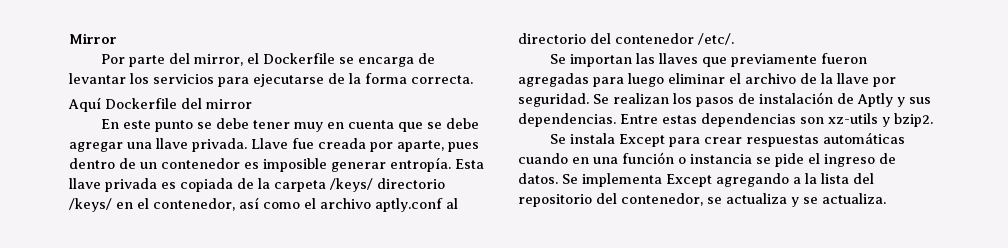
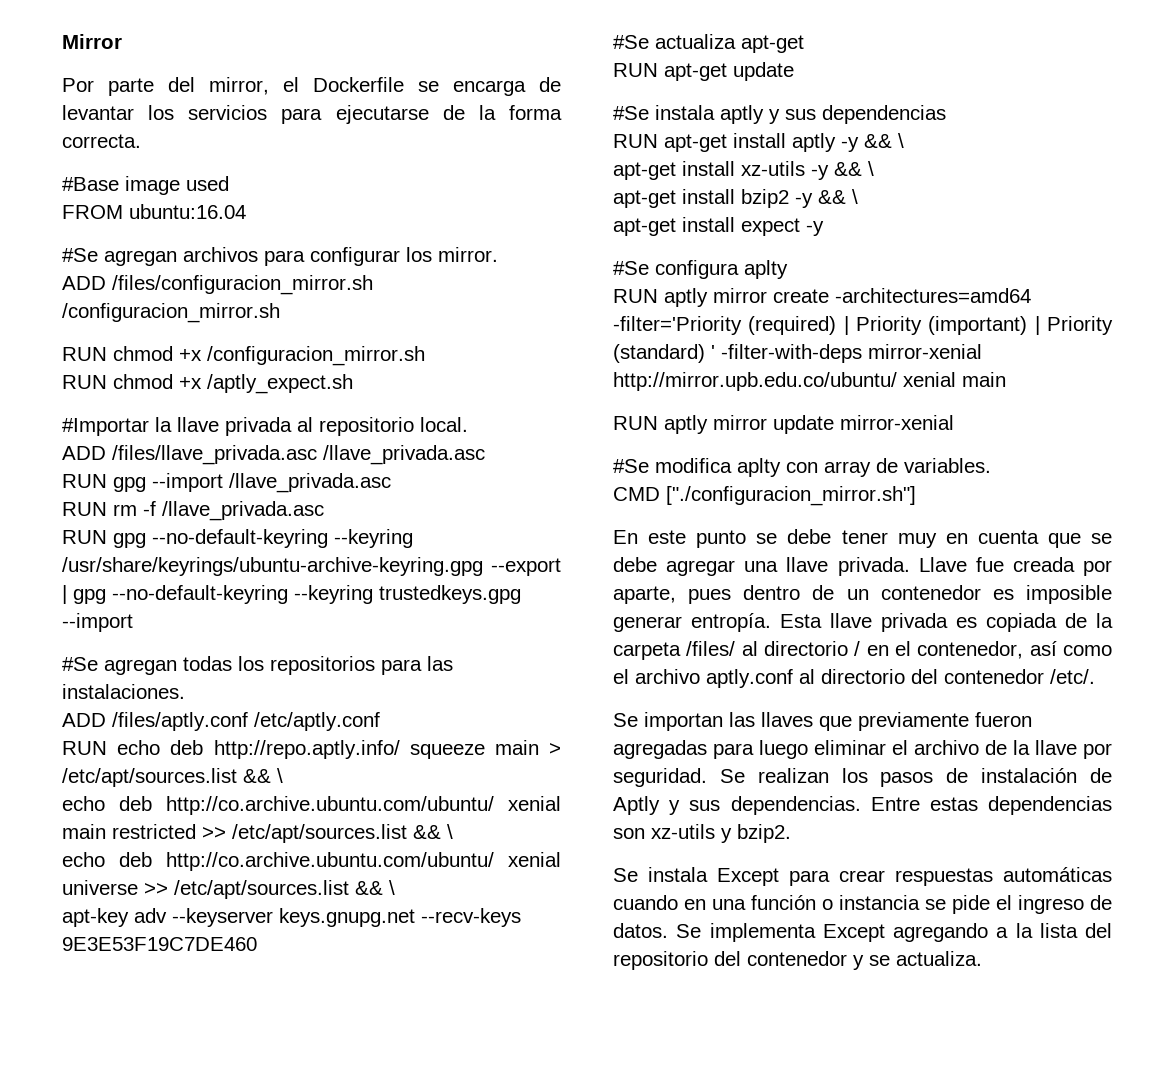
[68,97,252,112] Aquí Dockerfile del mirror -> [62,176,229,195] [62,204,246,219] [62,247,498,266] [62,275,373,295] [62,303,280,323] [62,346,425,366] [62,374,353,394] [62,417,468,436] [62,445,485,465] [62,473,391,493] [62,501,324,521] [62,529,413,548] [62,557,561,576] [62,585,521,604] [62,613,133,632] [62,656,453,675] [62,684,185,699] [62,712,380,731] [62,740,561,759] [62,768,283,787] [62,796,561,815] [62,824,453,843] [62,852,561,871] [62,880,395,899] [62,908,521,927] [62,937,257,951] [613,34,804,53] [613,62,794,81] [613,105,946,124] [613,133,904,152] [613,161,874,180] [613,189,858,208] [613,217,824,236] [613,260,788,279] [613,288,1031,307] [613,316,1113,335] [613,344,982,363] [613,372,1006,391] [613,415,954,434] [613,458,991,477] [613,486,916,506] #Base image used // FROM ubuntu:16.04 // #Se agregan archivos para configurar los mirror. // ADD /files/configuracion_mirror.sh /configuracion_mirror.sh // RUN chmod +x /configuracion_mirror.sh // RUN chmod +x /aptly_expect.sh // #Importar la llave privada al repositorio local. // ADD /files/llave_privada.asc /llave_privada.asc // RUN gpg --import /llave_privada.asc // RUN rm -f /llave_privada.asc // RUN gpg --no-default-keyring --keyring /usr/share/keyrings/ubuntu-archive-keyring.gpg --export | gpg --no-default-keyring --keyring trustedkeys.gpg --import // #Se agregan todas los repositorios para las instalaciones. // ADD /files/aptly.conf /etc/aptly.conf // RUN echo deb http://repo.aptly.info/ squeeze main > /etc/apt/sources.list && \ // echo deb http://co.archive.ubuntu.com/ubuntu/ xenial main restricted >> /etc/apt/sources.list && \ // echo deb http://co.archive.ubuntu.com/ubuntu/ xenial universe >> /etc/apt/sources.list && \ // apt-key adv --keyserver keys.gnupg.net --recv-keys 9E3E53F19C7DE460 // #Se actualiza apt-get // RUN apt-get update // #Se instala aptly y sus dependencias // RUN apt-get install aptly -y && \ // apt-get install xz-utils -y && \ // apt-get install bzip2 -y && \ // apt-get install expect -y // #Se configura aplty // RUN aptly mirror create -architectures=amd64 -filter='Priority (required) | Priority (important) | Priority (standard) ' -filter-with-deps mirror-xenial http://mirror.upb.edu.co/ubuntu/ xenial main // RUN aptly mirror update mirror-xenial // #Se modifica aplty con array de variables. // CMD ["./configuracion_mirror.sh"]
[330,178,445,192] [69,198,112,212] /keys/ directorio /keys/ -> [686,641,861,656] /files/ al directorio /
[621,193,787,206] contenedor, se actualiza -> [747,951,847,966] contenedor

